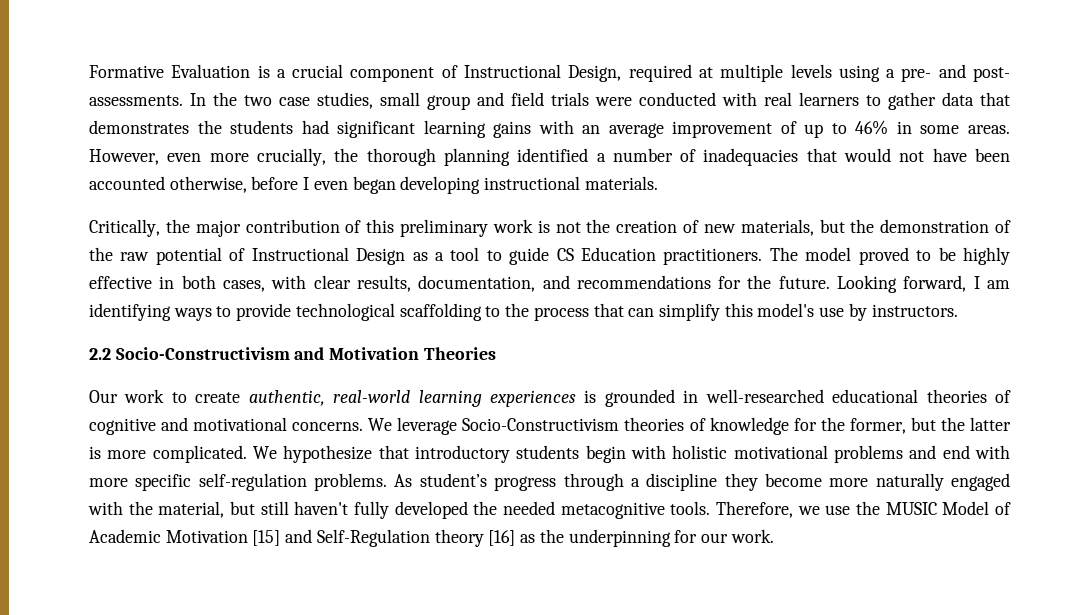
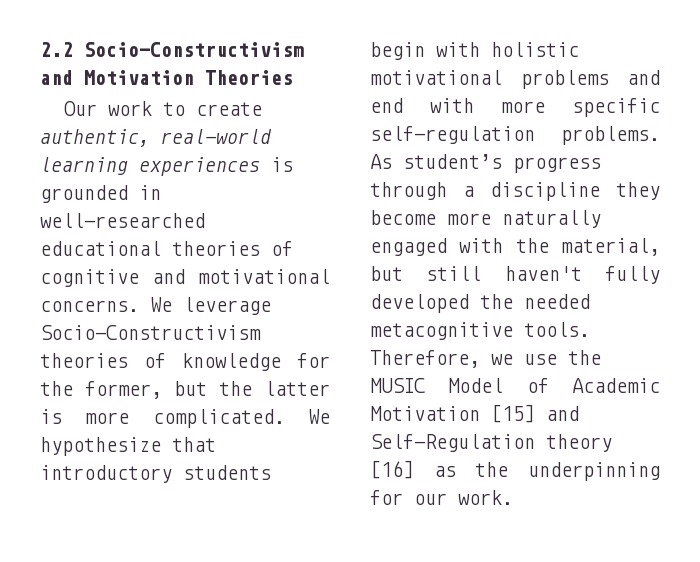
[89,64,1010,82] [89,92,1010,110] [89,120,1010,138] [89,148,1010,166] [89,176,658,194] [89,219,1012,237] [89,247,1011,265] [89,275,1010,293] [89,303,958,321] Formative Evaluation is a crucial component of Instructional Design, required at multiple levels using a pre- and post- assessments. In the two case studies, small group and field trials were conducted with real learners to gather data that demonstrates the students had significant learning gains with an average improvement of up to 46% in some areas. However, even more crucially, the thorough planning identified a number of inadequacies that would not have been accounted otherwise, before I even began developing instructional materials. // Critically, the major contribution of this preliminary work is not the creation of new materials, but the demonstration of the raw potential of Instructional Design as a tool to guide CS Education practitioners. The model proved to be highly effective in both cases, with clear results, documentation, and recommendations for the future. Looking forward, I am identifying ways to provide technological scaffolding to the process that can simplify this model's use by instructors. // -> (40, 49) none

